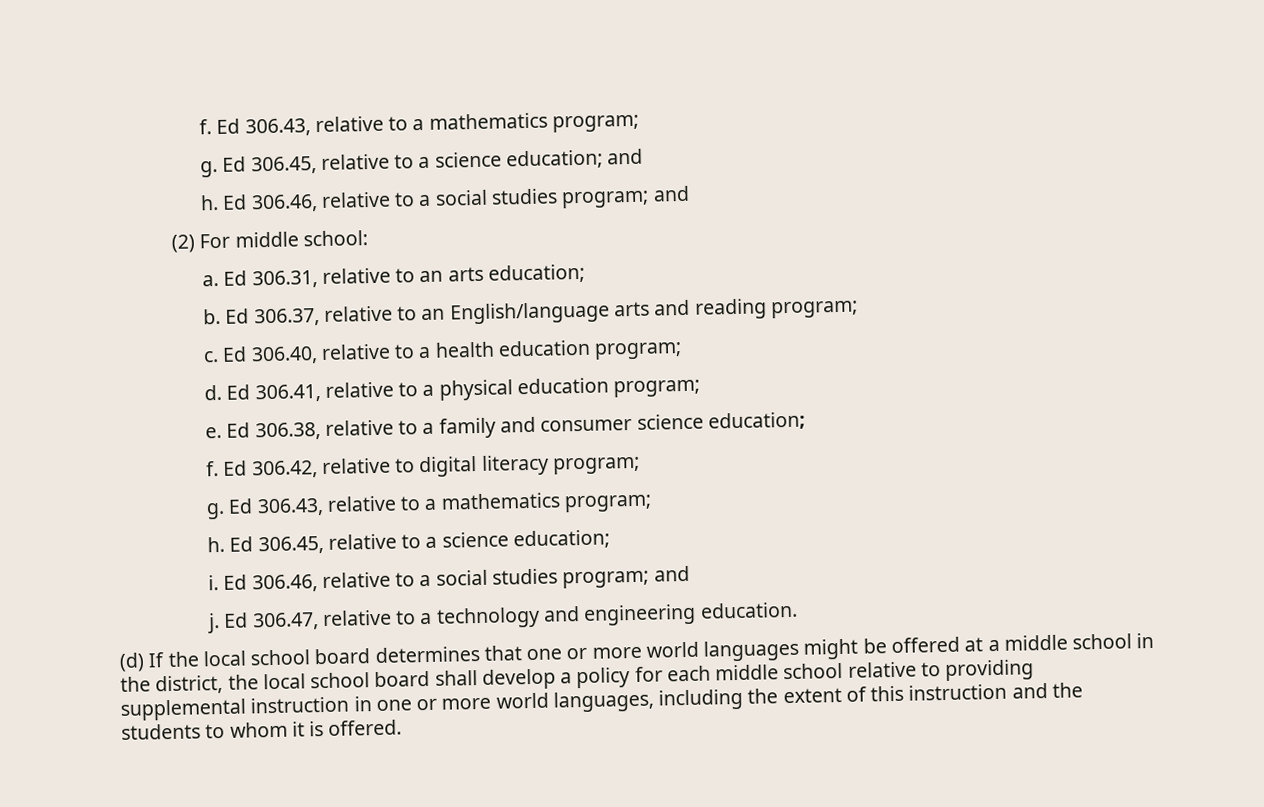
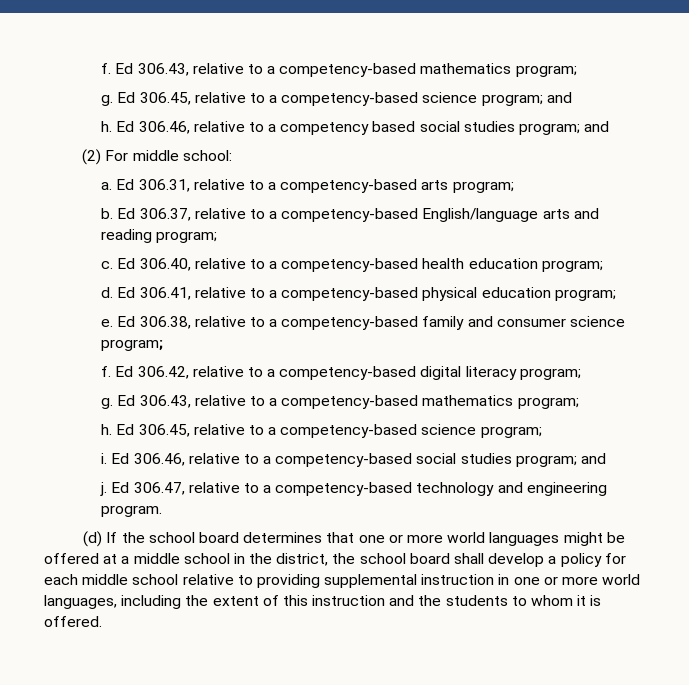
(425, 124) none -> [279,63,417,77] competency-based
[434,149,603,170] science education; -> [281,92,543,106] competency-based science program;
(432, 200) none -> [280,121,416,135] competency based
[419,263,585,284] an arts education; -> [268,179,514,193] a competency-based arts program;
[421,308,446,321] an -> [269,208,419,222] a competency-based
(432, 352) none -> [281,258,419,272] competency-based
(435, 390) none -> [281,287,419,301] competency-based
(435, 428) none -> [281,316,419,330] competency-based
[707,411,806,431] education; -> [101,339,164,351] program;
(416, 465) none -> [267,366,417,380] a competency-based
(438, 504) none -> [281,395,419,409] competency-based
[441,529,610,550] science education; -> [280,424,542,438] competency-based science program;
(432, 580) none -> [275,453,413,467] competency-based
(433, 618) none -> [275,482,413,496] competency-based
[699,601,798,619] education. -> [101,505,163,517] program.
[202,650,247,667] local -> (145, 537) none
[262,673,306,690] local -> (356, 558) none

